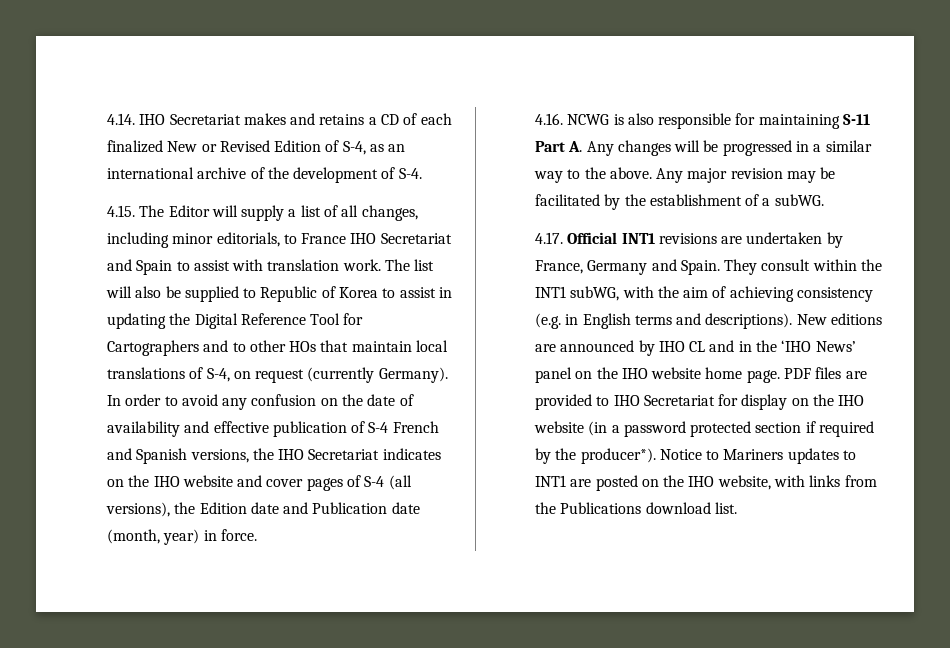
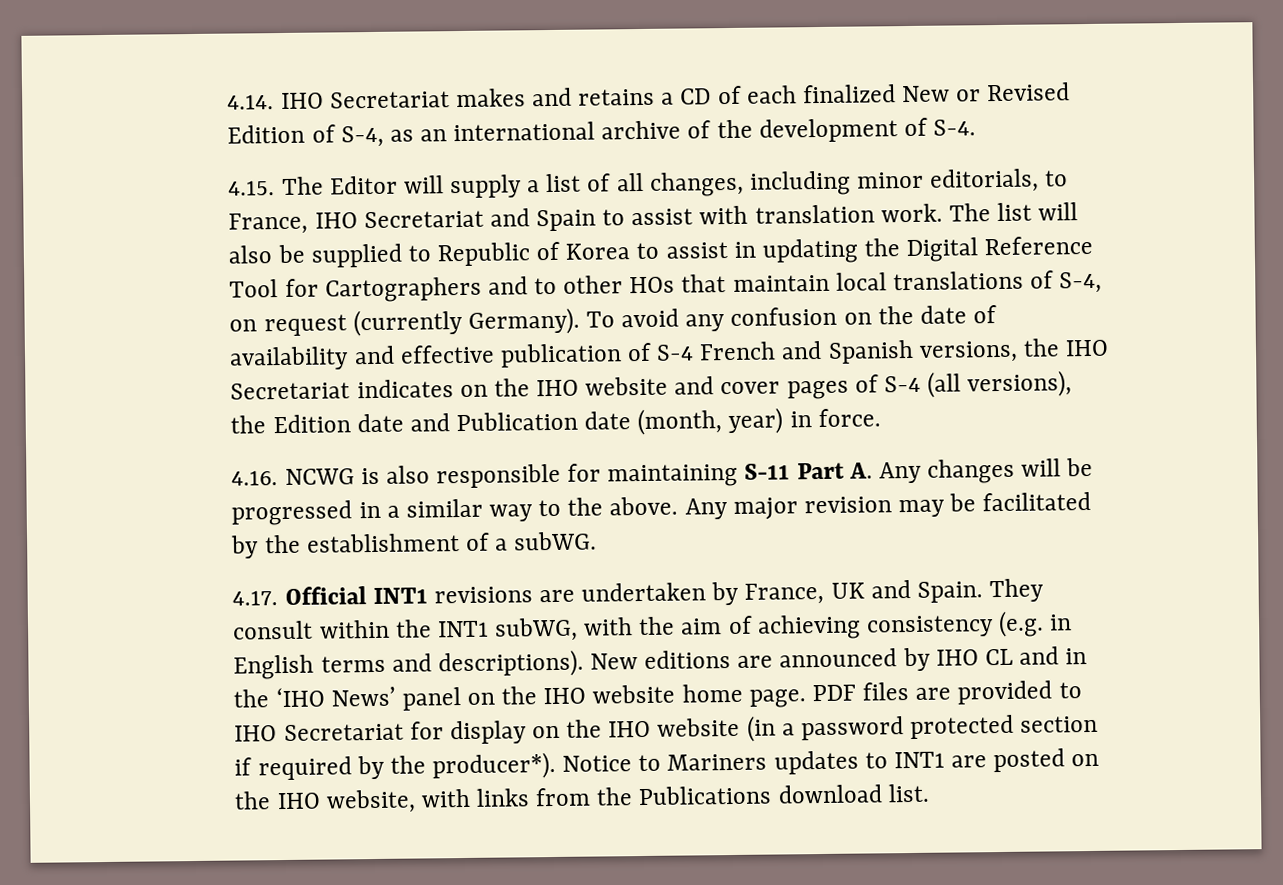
[301,233,347,244] France -> [228,212,309,235] France,
[106,394,178,406] In order to -> [585,311,615,328] To
[587,260,648,275] Germany -> [830,582,865,599] UK

